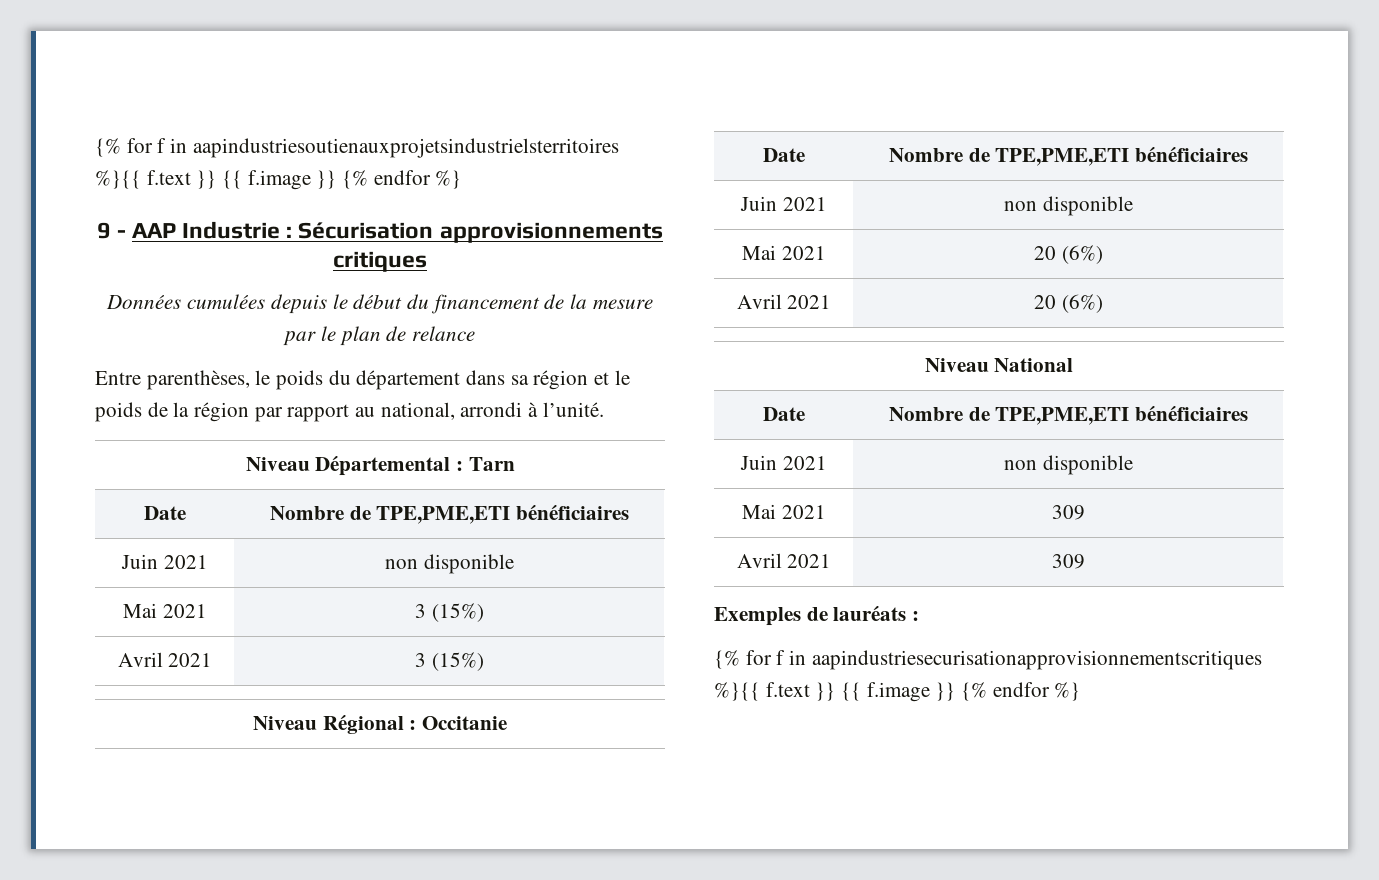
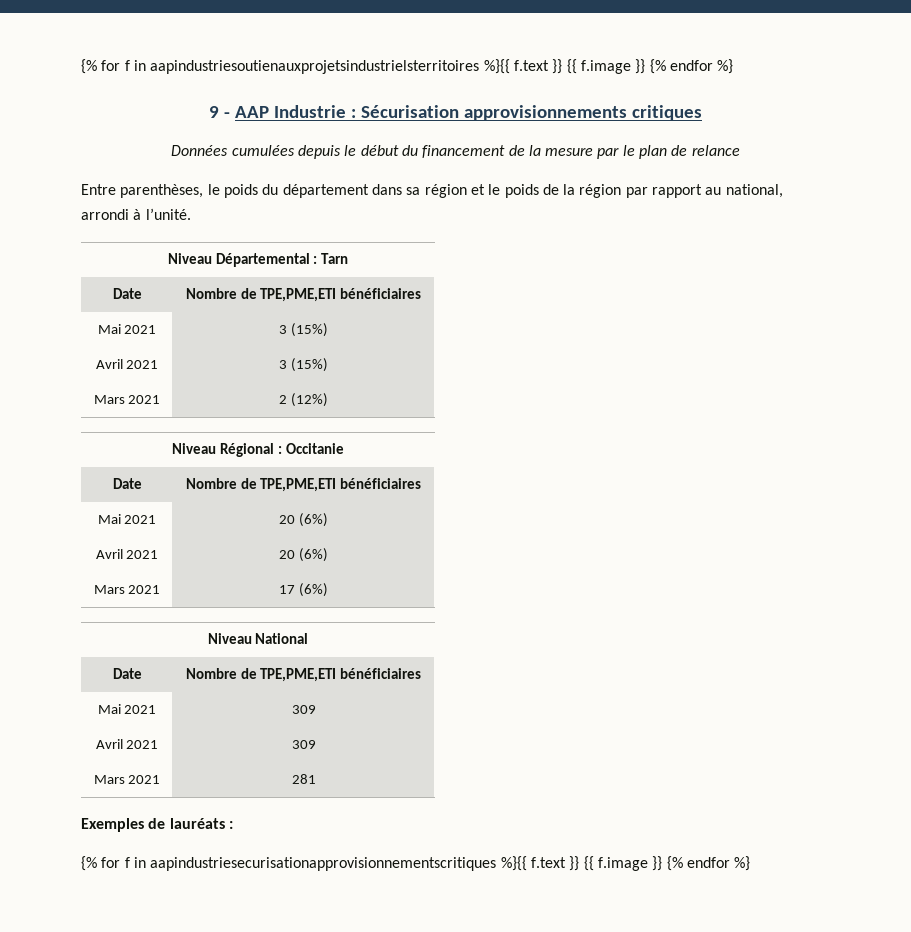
[121,554,208,569] [385,554,514,574] // Juin 2021 | non disponible -> (422, 293) none
(484, 661) none -> [93,395,161,404] [279,393,328,407] // Mars 2021 | 2 (12%)
[740,196,827,211] [1004,196,1133,216] // Juin 2021 | non disponible -> (422, 483) none
(1103, 303) none -> [93,585,161,594] [279,583,328,597] // Mars 2021 | 17 (6%)
[740,455,827,470] [1004,455,1133,475] // Juin 2021 | non disponible -> (422, 673) none
(1085, 561) none -> [93,775,161,784] [291,774,316,784] // Mars 2021 | 281

